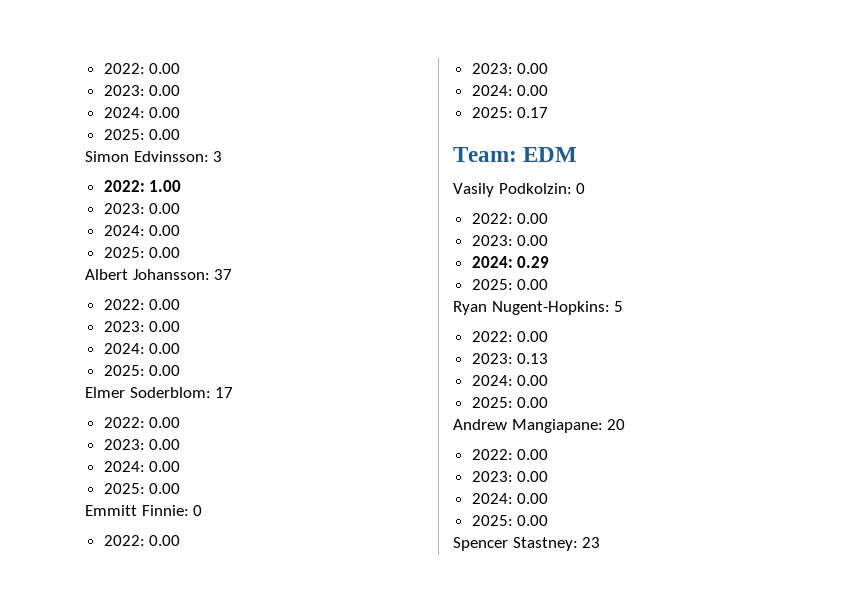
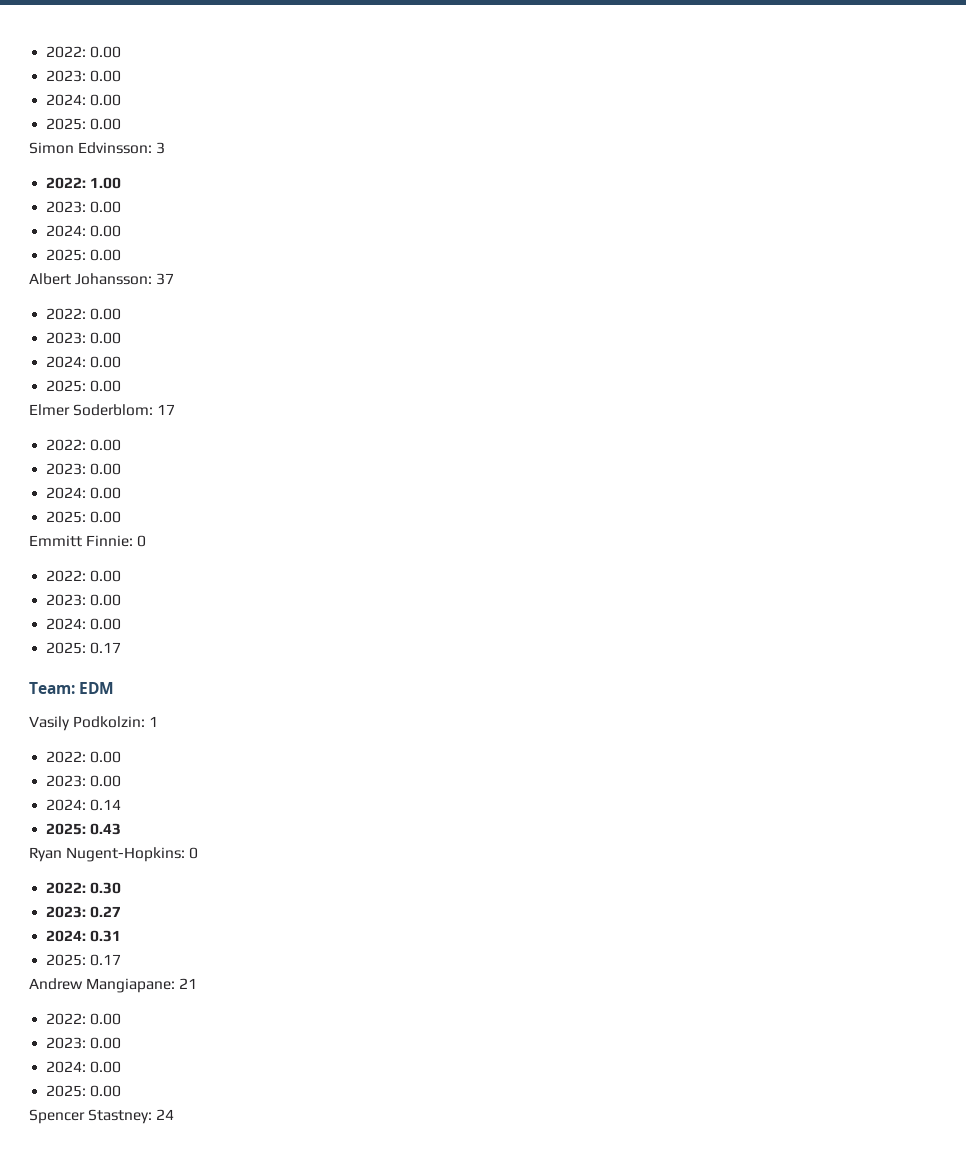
[576,183,586,194] [471,213,549,224] [471,235,549,246] [471,256,550,268] [471,279,549,290] 0 // 2022: 0.00 // 2023: 0.00 // 2024: 0.29 // 2025: 0.00 -> [149,716,159,727] [46,751,122,763] [46,775,122,787] [46,799,122,811] [46,823,122,835] 1 // 2022: 0.00 // 2023: 0.00 // 2024: 0.14 // 2025: 0.43
[614,301,624,312] [471,331,549,342] [471,353,549,364] [471,375,549,386] [471,397,549,408] 5 // 2022: 0.00 // 2023: 0.13 // 2024: 0.00 // 2025: 0.00 -> [189,847,199,859] [46,882,122,894] [46,906,122,918] [46,930,122,942] [46,954,122,966] 0 // 2022: 0.30 // 2023: 0.27 // 2024: 0.31 // 2025: 0.17
[607,419,626,430] 20 -> [179,978,198,989] 21
[582,537,601,548] 23 -> [156,1109,175,1120] 24

